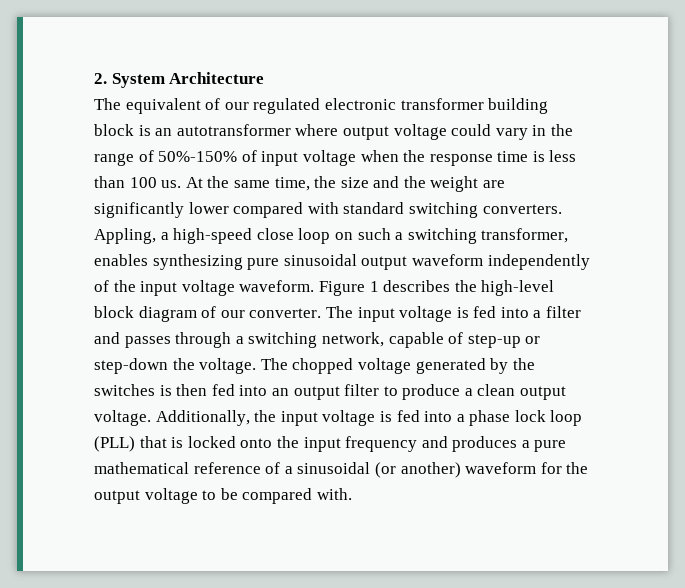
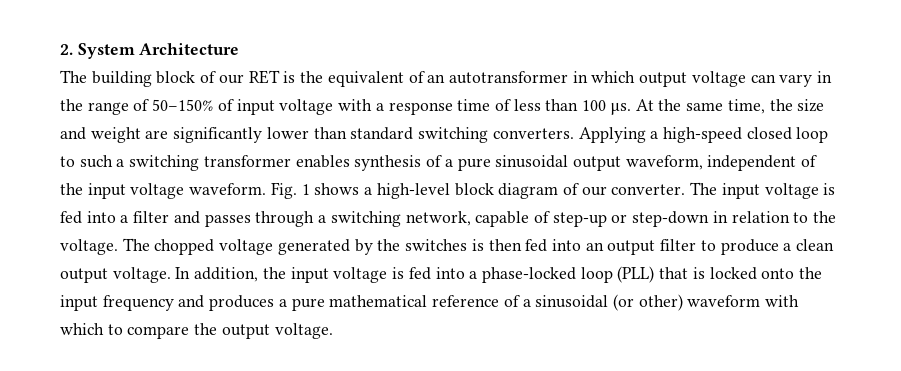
[125,98,549,114] [94,124,492,140] equivalent of our regulated electronic transformer building block is an autotransformer where output voltage could -> [91,70,776,87] building block of our RET is the equivalent of an autotransformer in which output voltage can
[158,151,238,162] 50%-150% -> [152,99,214,111] 50–150%
[360,150,426,162] when the -> [338,99,384,111] with a
[532,151,545,162] is -> [494,99,511,111] of
[161,180,182,188] us. -> [610,102,631,115] μs.
[403,176,426,188] the -> (86, 133) none
[233,202,339,218] compared with -> [313,127,347,139] than
[94,228,156,244] Appling, -> [578,127,646,143] Applying
[256,228,569,244] [94,254,243,270] close loop on such a switching transformer, enables synthesizing -> [746,127,829,143] [60,155,453,171] closed loop to such a switching transformer enables synthesis of a
[411,254,590,270] waveform independently -> [625,155,797,171] waveform, independent
[318,280,477,296] Figure 1 describes the -> [270,182,373,199] Fig. 1 shows a
(168, 366) none -> [712,211,809,223] in relation to
[155,410,250,426] Additionally, -> [175,267,259,282] In addition,
[469,410,546,426] phase lock -> [481,267,576,283] phase-locked
[400,462,589,478] [94,488,352,504] another) waveform for the output voltage to be compared with. -> [638,294,800,311] [60,323,333,339] other) waveform with which to compare the output voltage.

